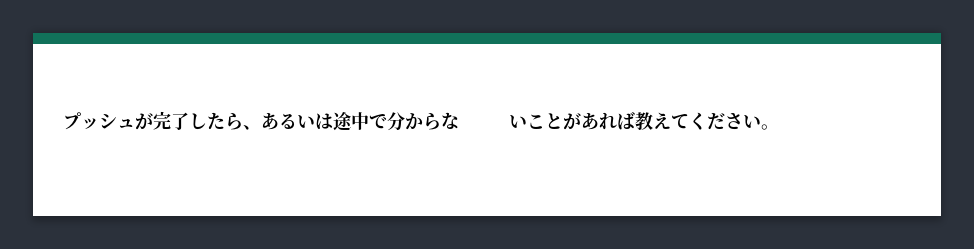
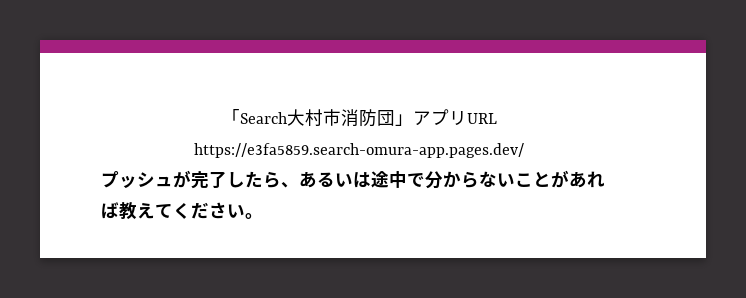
(63, 121) none -> [221,109,497,127] [194,143,524,158] 「Search大村市消防団」アプリURL https://e3fa5859.search-omura-app.pages.dev/ //

